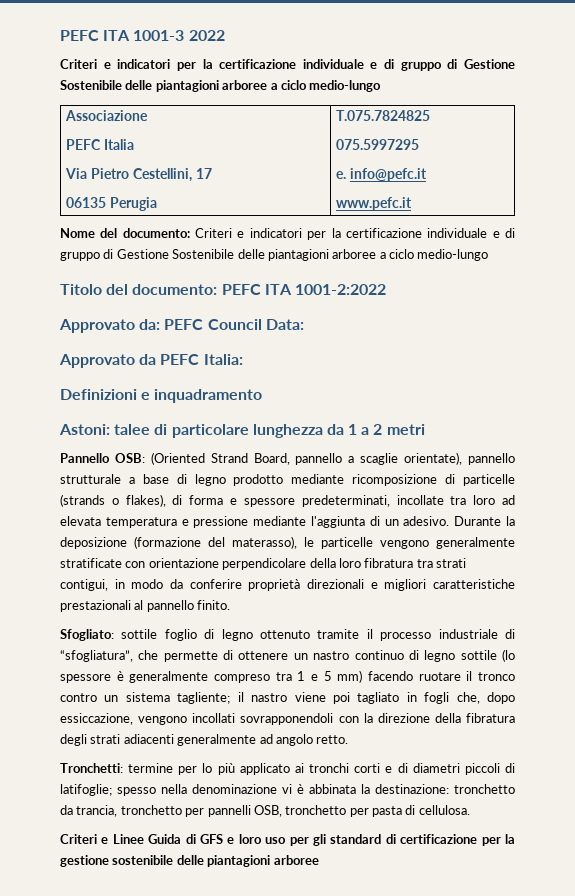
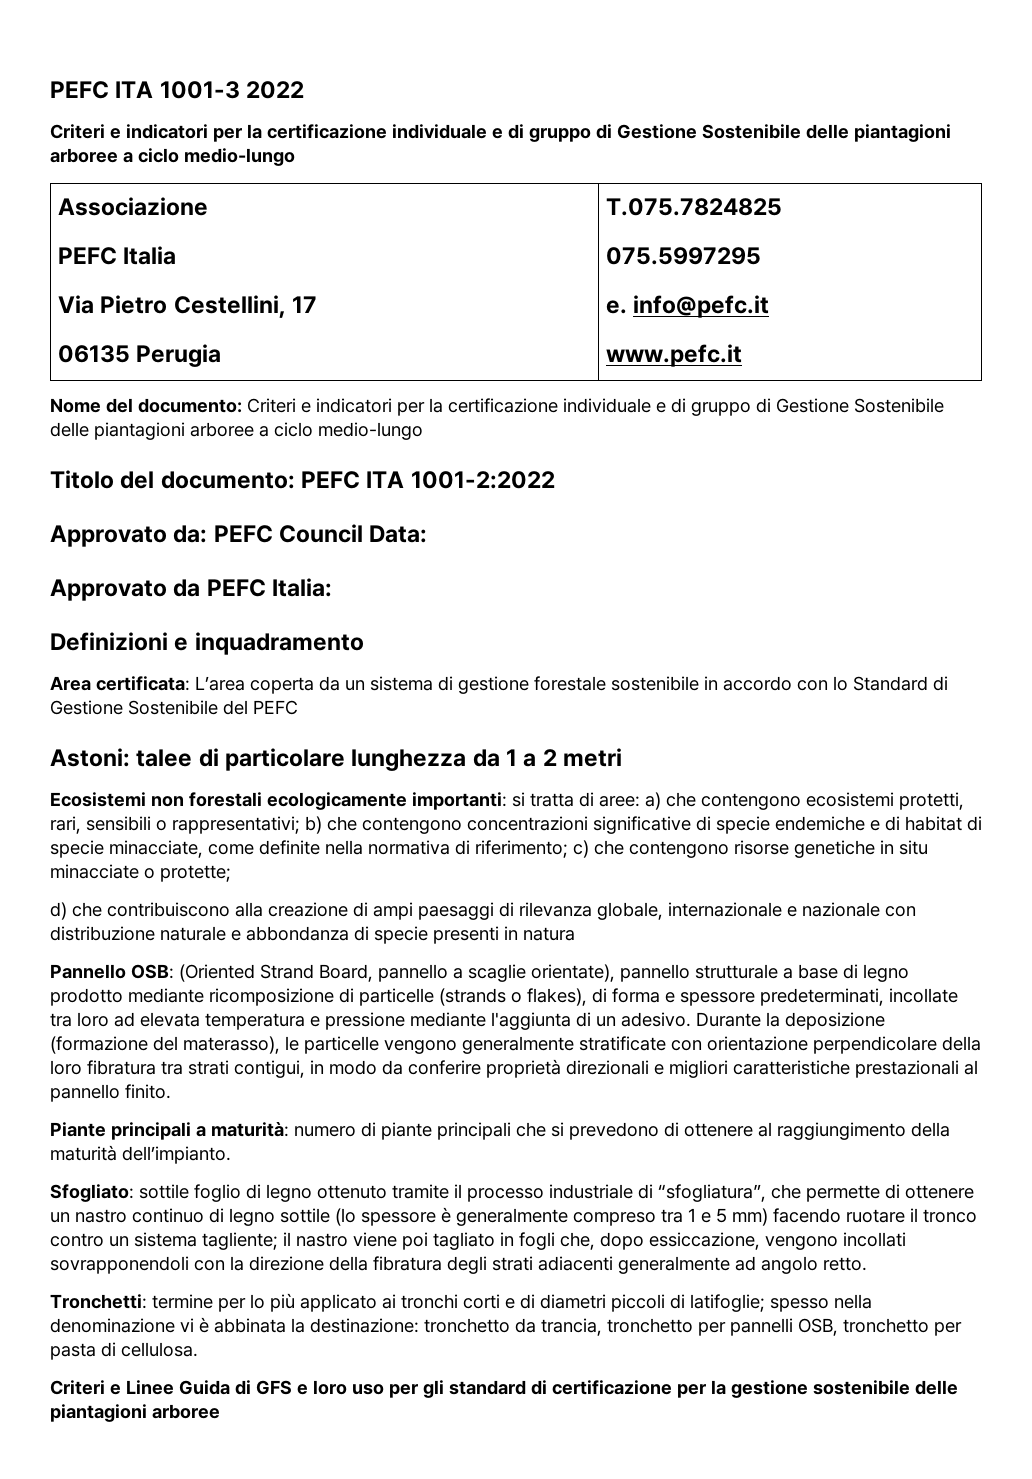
(263, 396) none -> [50,676,948,694] [50,700,298,715] // Area certificata: L’area coperta da un sistema di gestione forestale sostenibile in accordo con lo Standard di Gestione Sostenibile del PEFC
(425, 429) none -> [50,792,964,810] [50,816,982,834] [50,840,928,858] [50,864,231,882] [50,902,916,920] [50,926,575,944] // Ecosistemi non forestali ecologicamente importanti: si tratta di aree: a) che contengono ecosistemi protetti, rari, sensibili o rappresentativi; b) che contengono concentrazioni significative di specie endemiche e di habitat di specie minacciate, come definite nella normativa di riferimento; c) che contengono risorse genetiche in situ minacciate o protette; // d) che contribuiscono alla creazione di ampi paesaggi di rilevanza globale, internazionale e nazionale con distribuzione naturale e abbondanza di specie presenti in natura
(231, 605) none -> [50,1122,950,1140] [50,1145,231,1164] // Piante principali a maturità: numero di piante principali che si prevedono di ottenere al raggiungimento della maturità dell’impianto.

